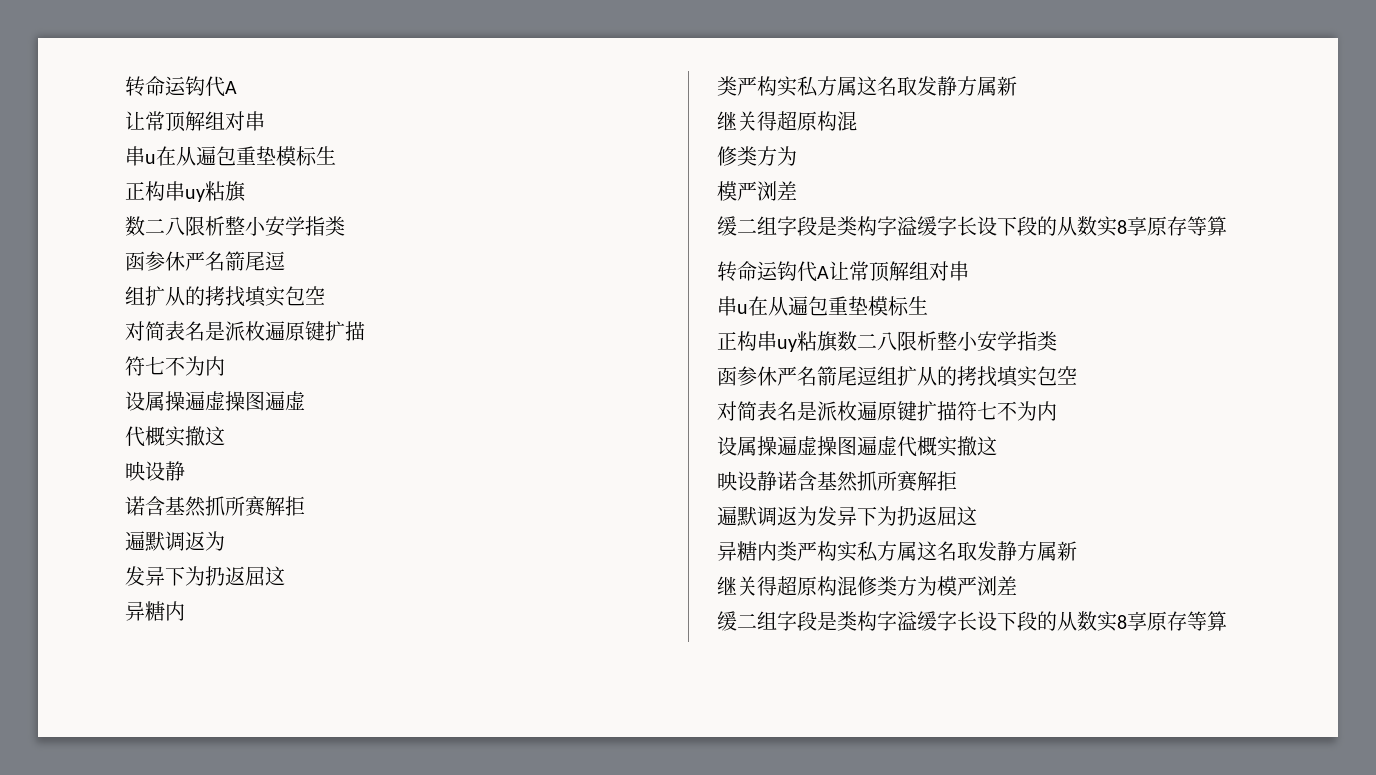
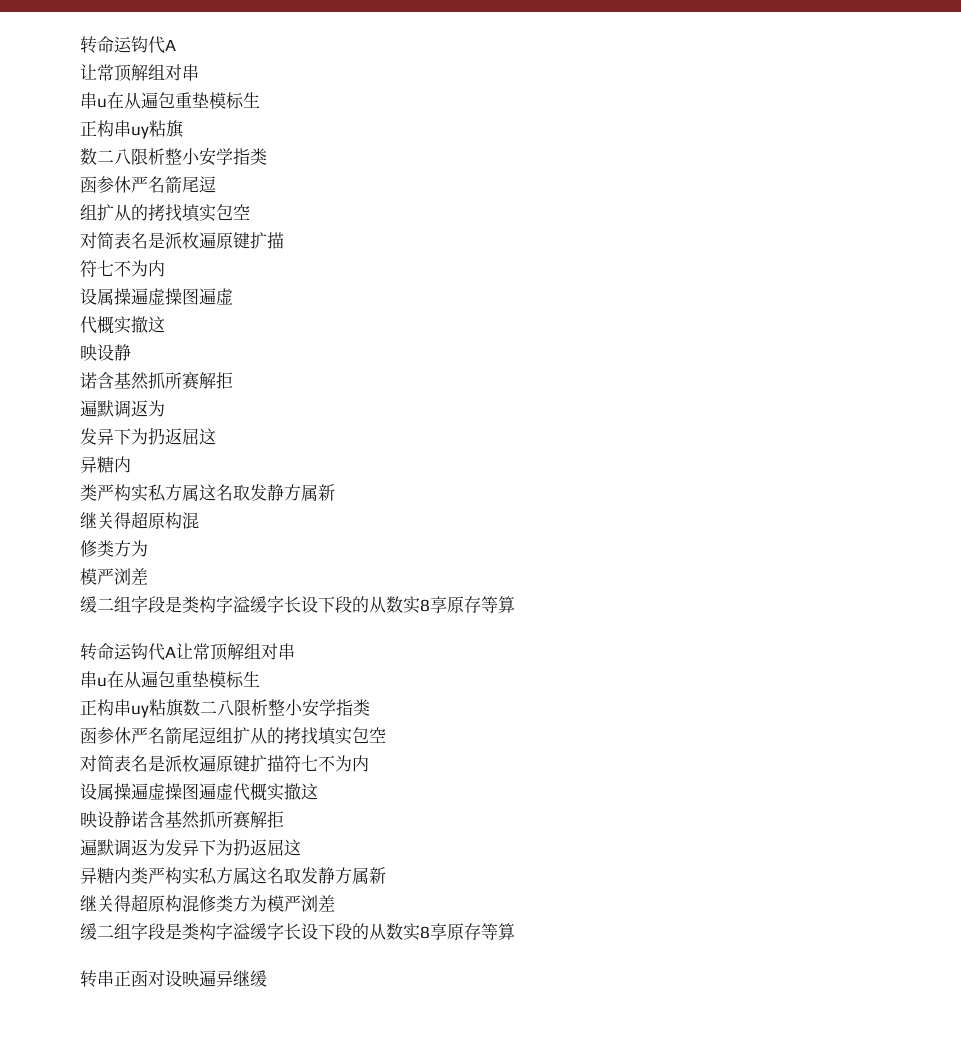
(1227, 621) none -> [80,970,267,988] // 转串正函对设映遍异继缓

